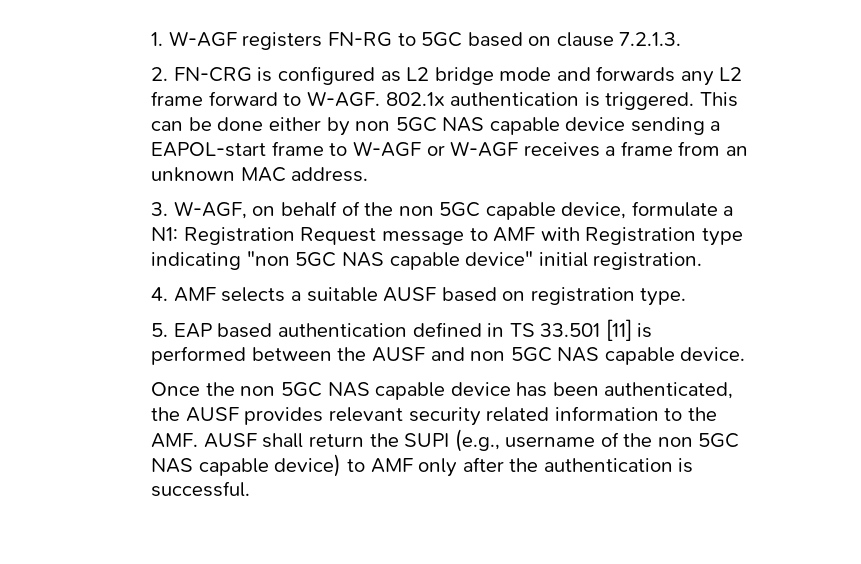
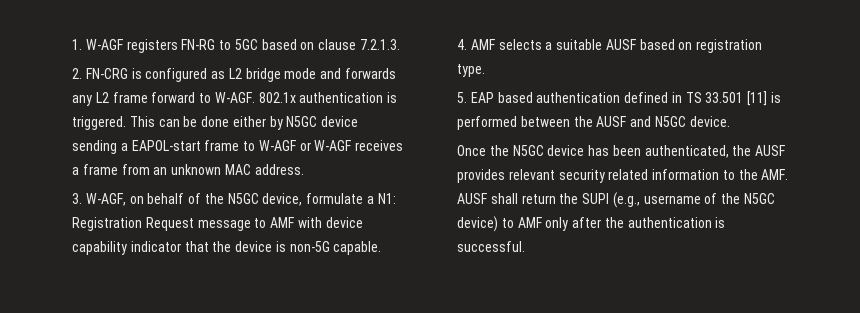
[355,117,560,135] non 5GC NAS capable -> [286,116,318,127] N5GC
[398,202,556,220] non 5GC capable -> [227,193,259,204] N5GC
[585,227,743,246] [151,251,703,270] Registration type indicating "non 5GC NAS capable device" initial registration. -> [325,217,363,228] [71,241,382,255] device capability indicator that the device is non-5G capable.
[470,347,675,365] non 5GC NAS capable -> [654,116,686,127] N5GC
[240,382,446,400] non 5GC NAS capable -> [512,145,544,156] N5GC
[657,433,740,448] [151,458,269,476] non 5GC NAS capable -> [744,193,776,204] N5GC

